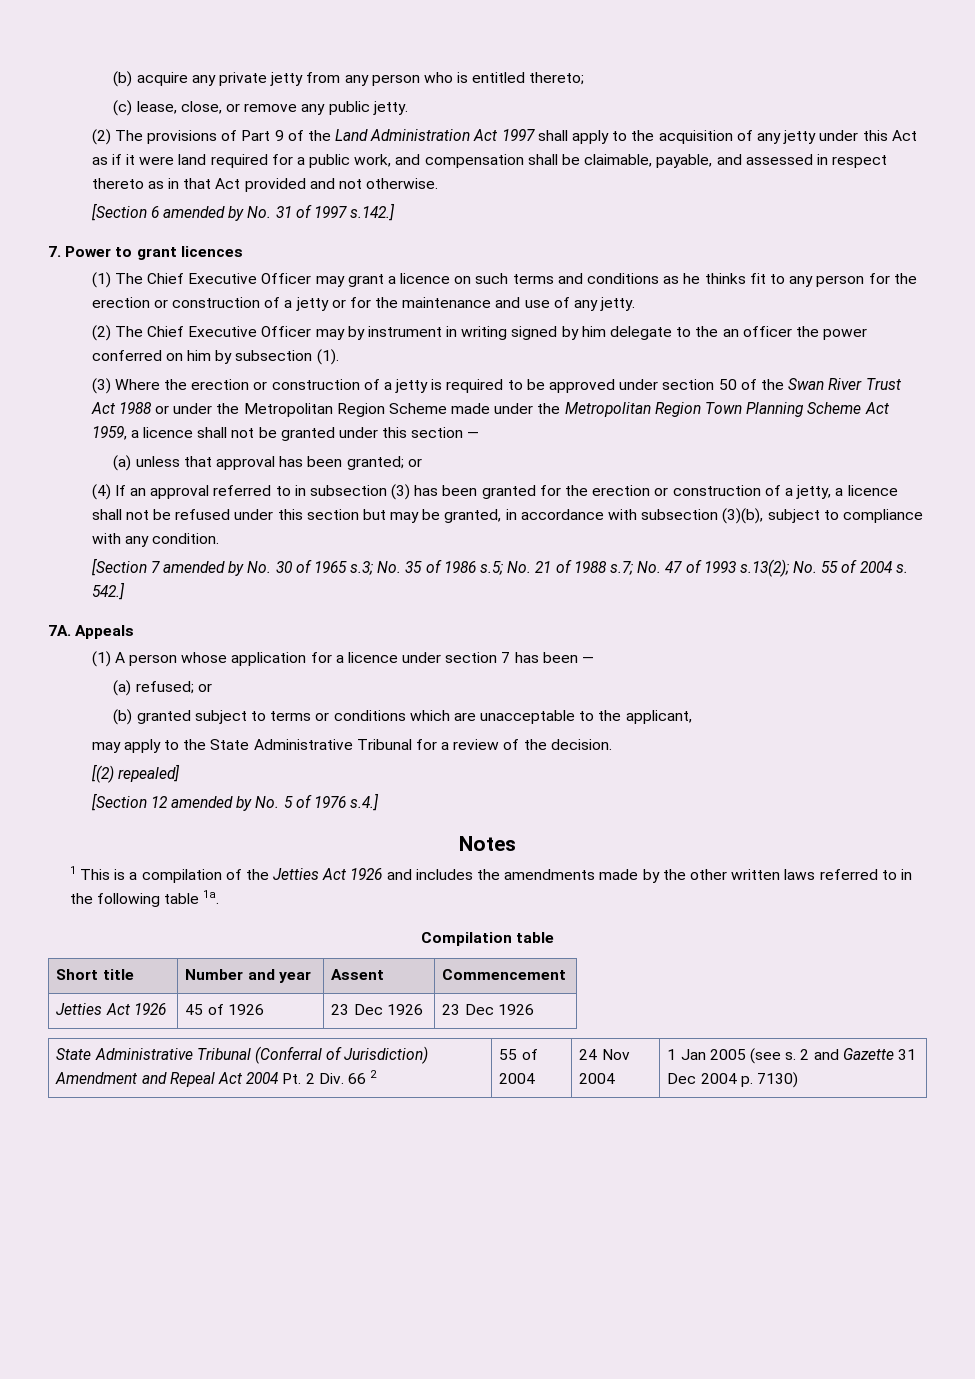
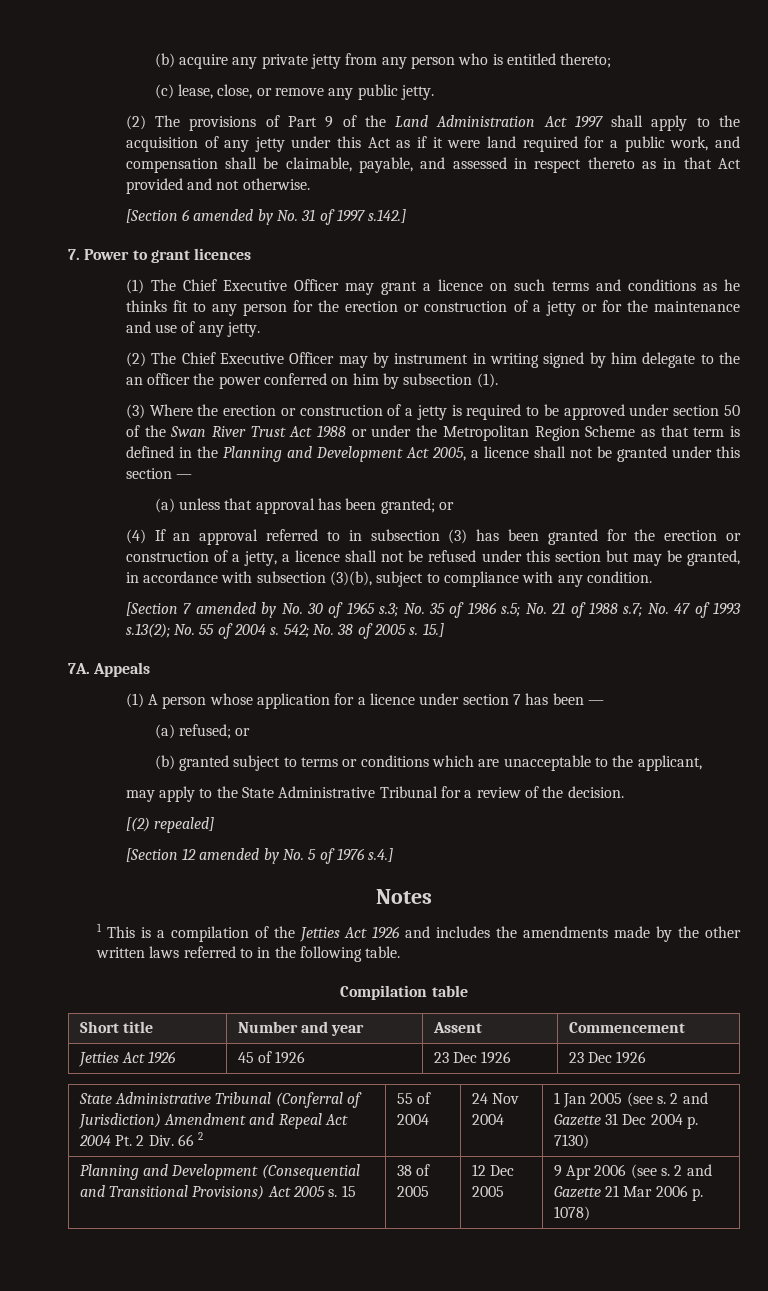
[451,402,889,417] [91,426,127,440] made under the Metropolitan Region Town Planning Scheme Act 1959, -> [640,425,740,437] [125,446,466,462] as that term is defined in the Planning and Development Act 2005,
[91,582,125,600] 542.] -> [283,623,444,639] 542; No. 38 of 2005 s. 15.]
[164,890,220,904] table 1a. -> [365,946,401,958] table.
(798, 1080) none -> [79,1164,360,1180] [79,1185,356,1200] [396,1164,431,1176] [396,1186,429,1197] [471,1164,515,1176] [471,1186,504,1197] [553,1164,712,1180] [553,1185,704,1201] [553,1206,590,1221] // Planning and Development (Consequential and Transitional Provisions) Act 2005 s. 15 | 38 of 2005 | 12 Dec 2005 | 9 Apr 2006 (see s. 2 and Gazette 21 Mar 2006 p. 1078)

